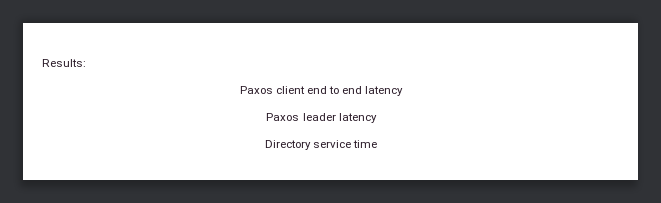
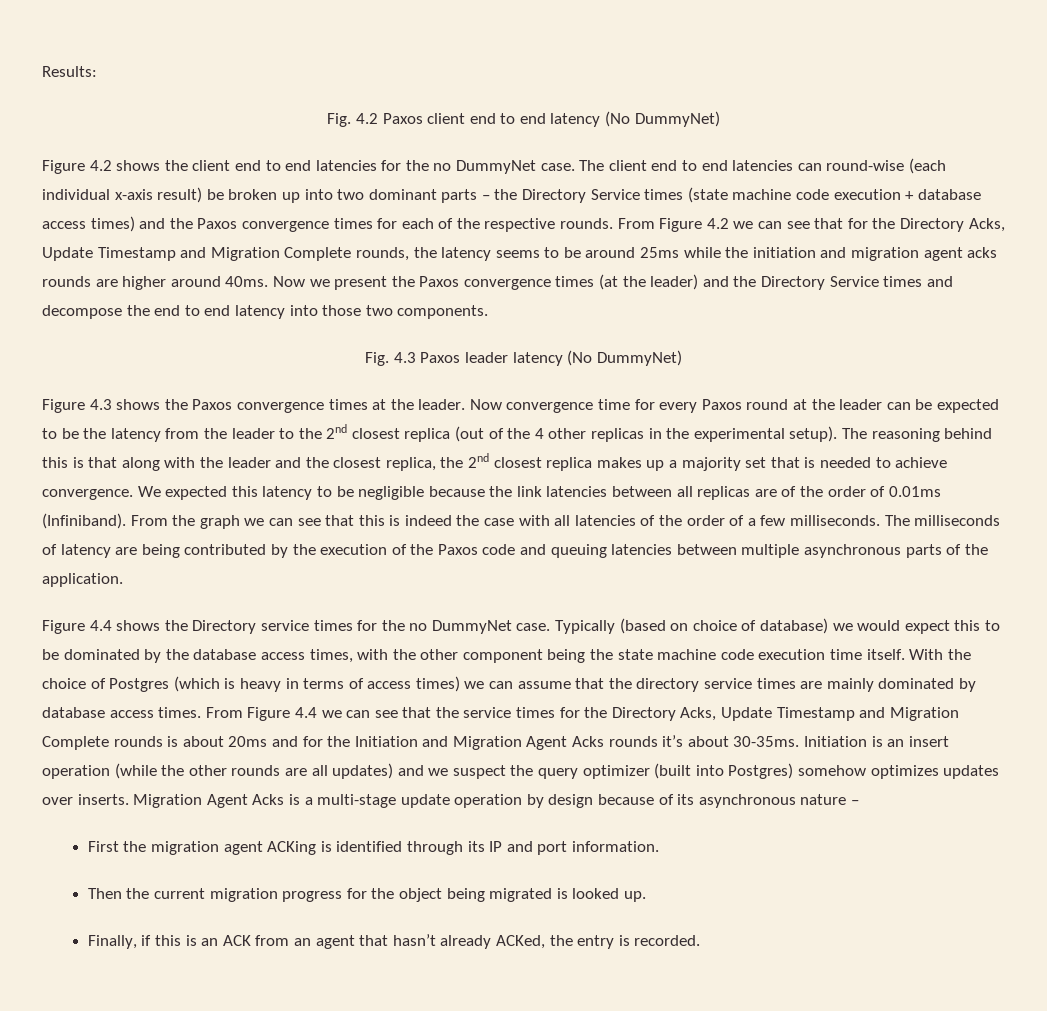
(86, 63) none -> [327,113,378,127] Fig. 4.2
[266,113,377,123] [264,140,378,150] // Paxos leader latency // Directory service time -> [605,111,720,127] [42,158,946,174] [42,187,981,203] [42,216,1005,232] [42,247,998,261] [42,274,953,290] [42,305,489,319] [365,350,682,366] [42,399,999,413] [42,424,993,442] [42,453,948,471] [42,486,941,500] [42,513,1001,529] [42,544,988,558] [42,573,123,587] [42,618,1000,634] [42,649,971,663] [42,676,976,692] [42,707,959,721] [42,735,949,750] [42,763,1000,779] [42,794,860,808] [87,841,659,855] [87,888,646,902] [87,934,701,949] (No DummyNet) // Figure 4.2 shows the client end to end latencies for the no DummyNet case. The client end to end latencies can round-wise (each individual x-axis result) be broken up into two dominant parts – the Directory Service times (state machine code execution + database access times) and the Paxos convergence times for each of the respective rounds. From Figure 4.2 we can see that for the Directory Acks, Update Timestamp and Migration Complete rounds, the latency seems to be around 25ms while the initiation and migration agent acks rounds are higher around 40ms. Now we present the Paxos convergence times (at the leader) and the Directory Service times and decompose the end to end latency into those two components. // Fig. 4.3 Paxos leader latency (No DummyNet) // Figure 4.3 shows the Paxos convergence times at the leader. Now convergence time for every Paxos round at the leader can be expected to be the latency from the leader to the 2nd closest replica (out of the 4 other replicas in the experimental setup). The reasoning behind this is that along with the leader and the closest replica, the 2nd closest replica makes up a majority set that is needed to achieve convergence. We expected this latency to be negligible because the link latencies between all replicas are of the order of 0.01ms (Infiniband). From the graph we can see that this is indeed the case with all latencies of the order of a few milliseconds. The milliseconds of latency are being contributed by the execution of the Paxos code and queuing latencies between multiple asynchronous parts of the application. // Figure 4.4 shows the Directory service times for the no DummyNet case. Typically (based on choice of database) we would expect this to be dominated by the database access times, with the other component being the state machine code execution time itself. With the choice of Postgres (which is heavy in terms of access times) we can assume that the directory service times are mainly dominated by database access times. From Figure 4.4 we can see that the service times for the Directory Acks, Update Timestamp and Migration Complete rounds is about 20ms and for the Initiation and Migration Agent Acks rounds it’s about 30-35ms. Initiation is an insert operation (while the other rounds are all updates) and we suspect the query optimizer (built into Postgres) somehow optimizes updates over inserts. Migration Agent Acks is a multi-stage update operation by design because of its asynchronous nature – // First the migration agent ACKing is identified through its IP and port information. // Then the current migration progress for the object being migrated is looked up. // Finally, if this is an ACK from an agent that hasn’t already ACKed, the entry is recorded.

